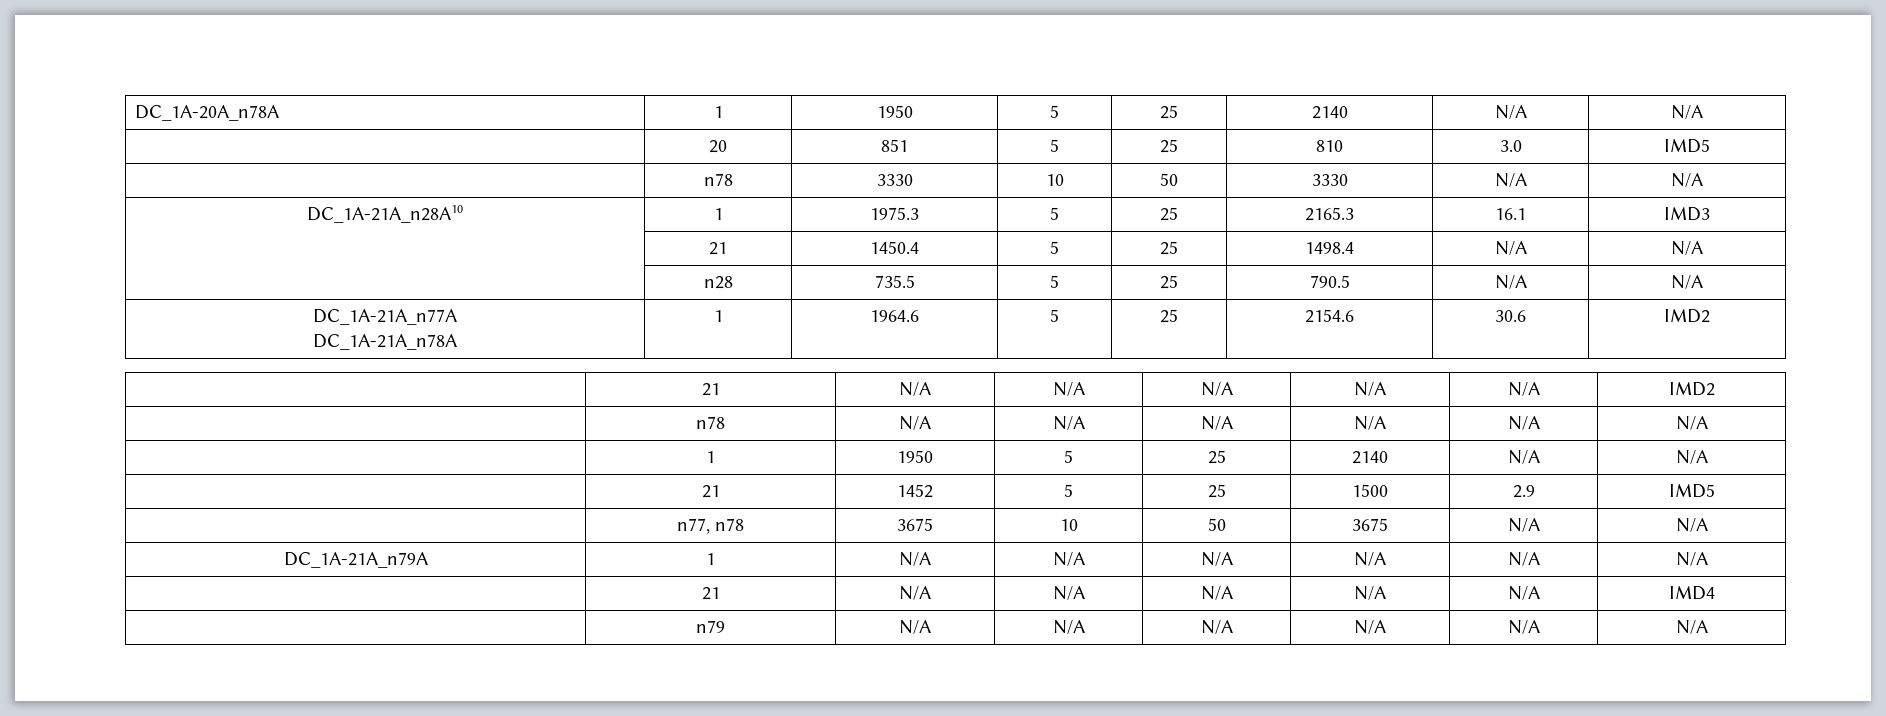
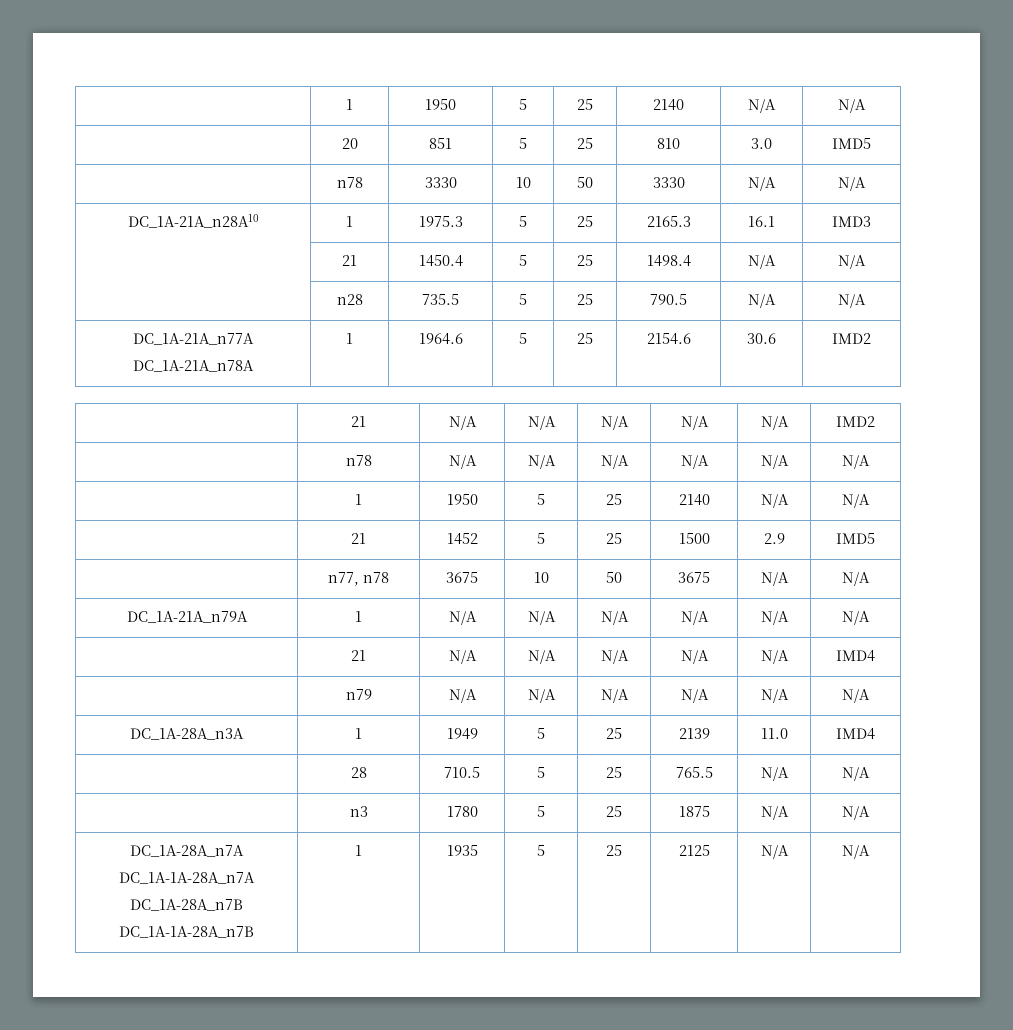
[135,105,280,121] DC_1A-20A_n78A -> (346, 104) none
(1708, 627) none -> [130,728,244,740] [355,728,362,739] [446,728,478,740] [537,728,545,739] [606,728,622,739] [678,728,710,739] [760,728,788,739] [836,728,875,740] [350,767,367,778] [444,767,480,778] [537,767,545,778] [606,767,622,778] [675,767,713,778] [760,767,789,781] [842,767,870,781] [349,806,368,817] [446,806,478,817] [537,806,545,817] [606,806,622,817] [678,806,710,817] [760,806,789,820] [842,806,870,820] [130,845,244,857] [119,872,255,884] [130,899,243,911] [119,926,254,938] [355,845,362,856] [446,845,478,856] [537,845,545,856] [606,845,622,856] [678,845,710,856] [760,845,789,859] [842,845,870,859] // DC_1A-28A_n3A | 1 | 1949 | 5 | 25 | 2139 | 11.0 | IMD4 // | 28 | 710.5 | 5 | 25 | 765.5 | N/A | N/A // | n3 | 1780 | 5 | 25 | 1875 | N/A | N/A // DC_1A-28A_n7A // DC_1A-1A-28A_n7A // DC_1A-28A_n7B // DC_1A-1A-28A_n7B | 1 | 1935 | 5 | 25 | 2125 | N/A | N/A

